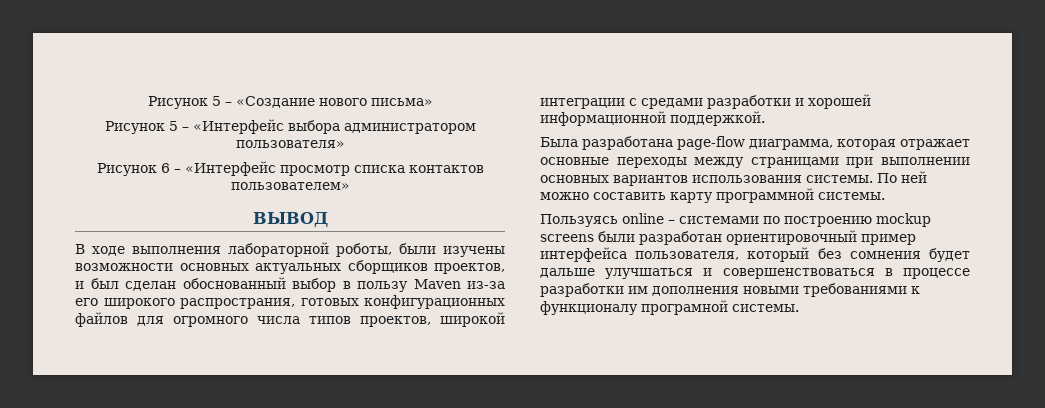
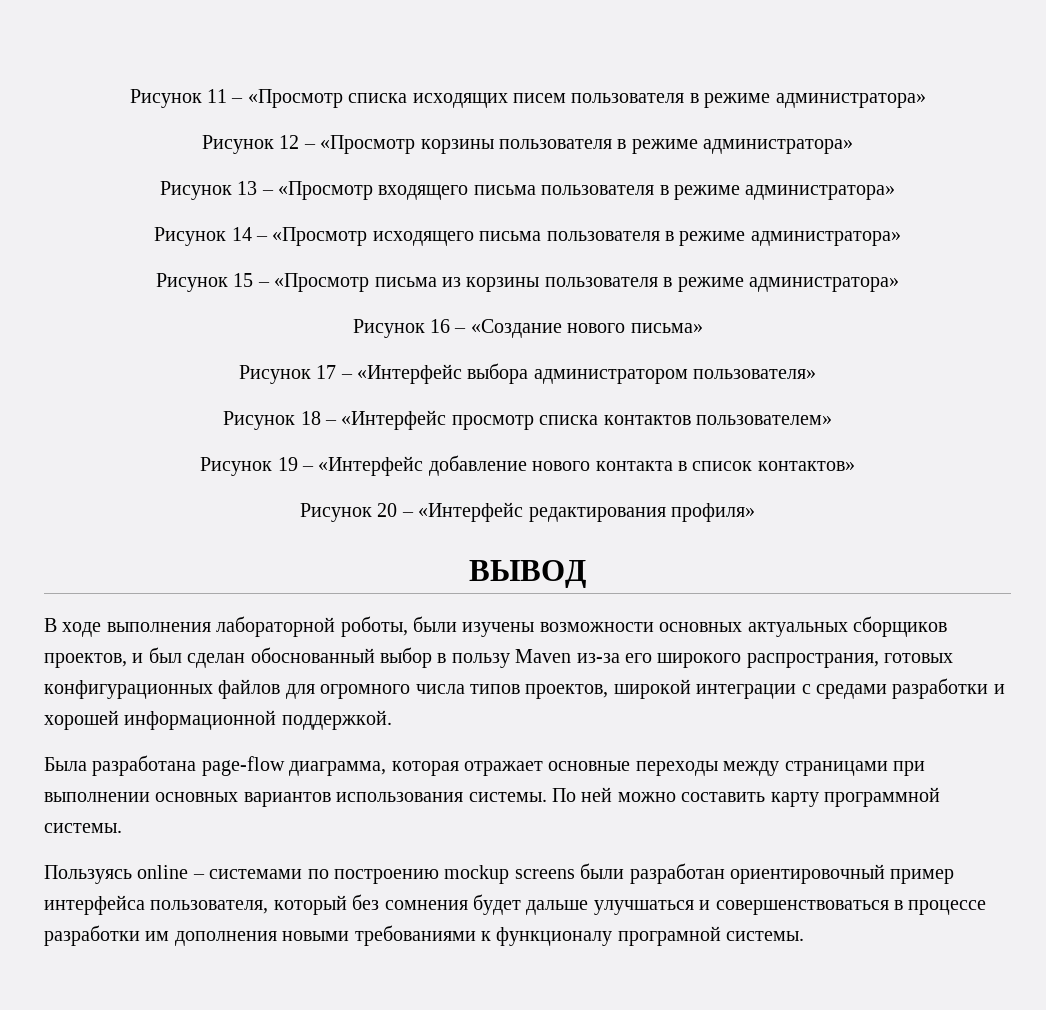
[147,96,221,109] Рисунок 5 -> [129,89,926,108] [201,135,854,154] [159,181,896,200] [154,227,901,246] [156,273,899,292] [352,319,450,338] Рисунок 11 – «Просмотр списка исходящих писем пользователя в режиме администратора» // Рисунок 12 – «Просмотр корзины пользователя в режиме администратора» // Рисунок 13 – «Просмотр входящего письма пользователя в режиме администратора» // Рисунок 14 – «Просмотр исходящего письма пользователя в режиме администратора» // Рисунок 15 – «Просмотр письма из корзины пользователя в режиме администратора» // Рисунок 16
[168,121,178,131] 5 -> [316,365,337,379] 17
[160,163,170,173] 6 -> [300,411,321,425] 18
(350, 186) none -> [200,455,855,476] [300,502,755,522] // Рисунок 19 – «Интерфейс добавление нового контакта в список контактов» // Рисунок 20 – «Интерфейс редактирования профиля»

